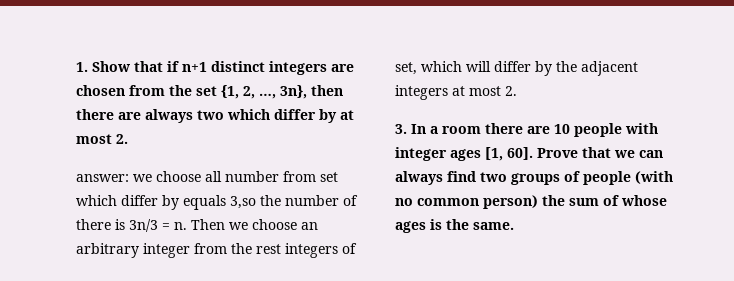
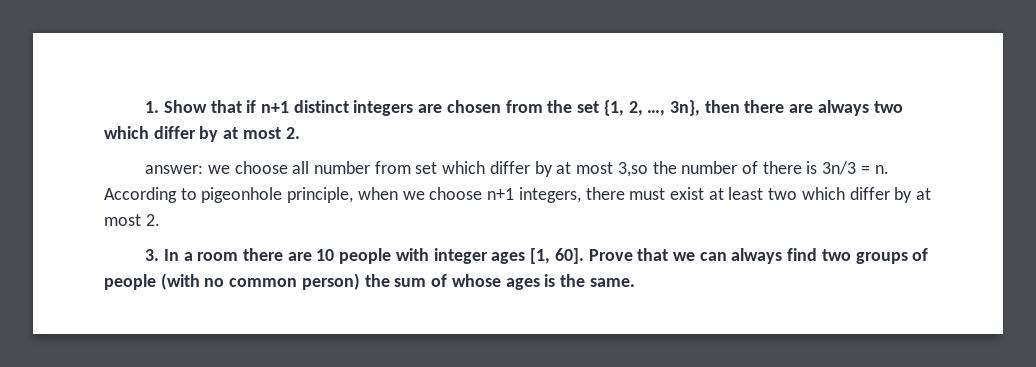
[183,195,226,210] equals -> [556,162,614,174] at most
[191,219,318,230] [76,243,357,258] [395,61,638,76] [395,85,448,100] Then we choose an arbitrary integer from the rest integers of set, which will differ by the adjacent integers -> [104,187,913,203] According to pigeonhole principle, when we choose n+1 integers, there must exist at least two which differ by

